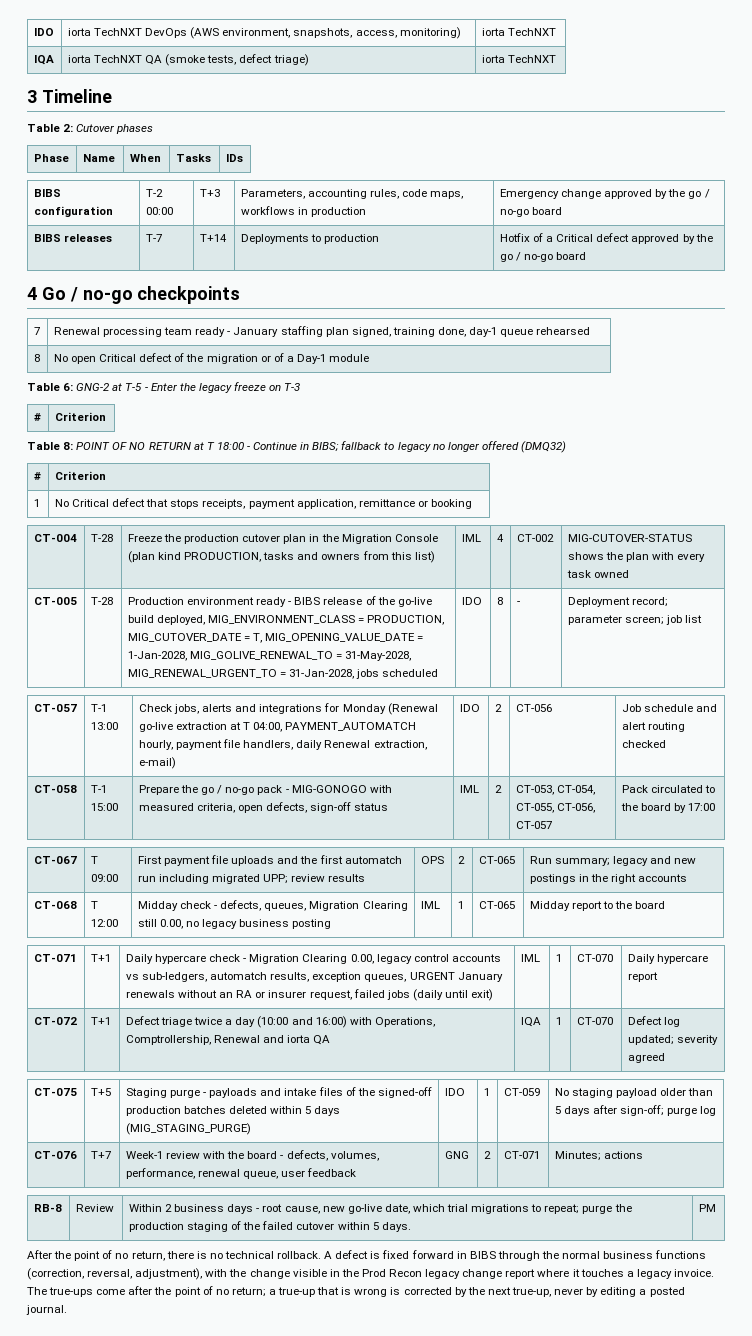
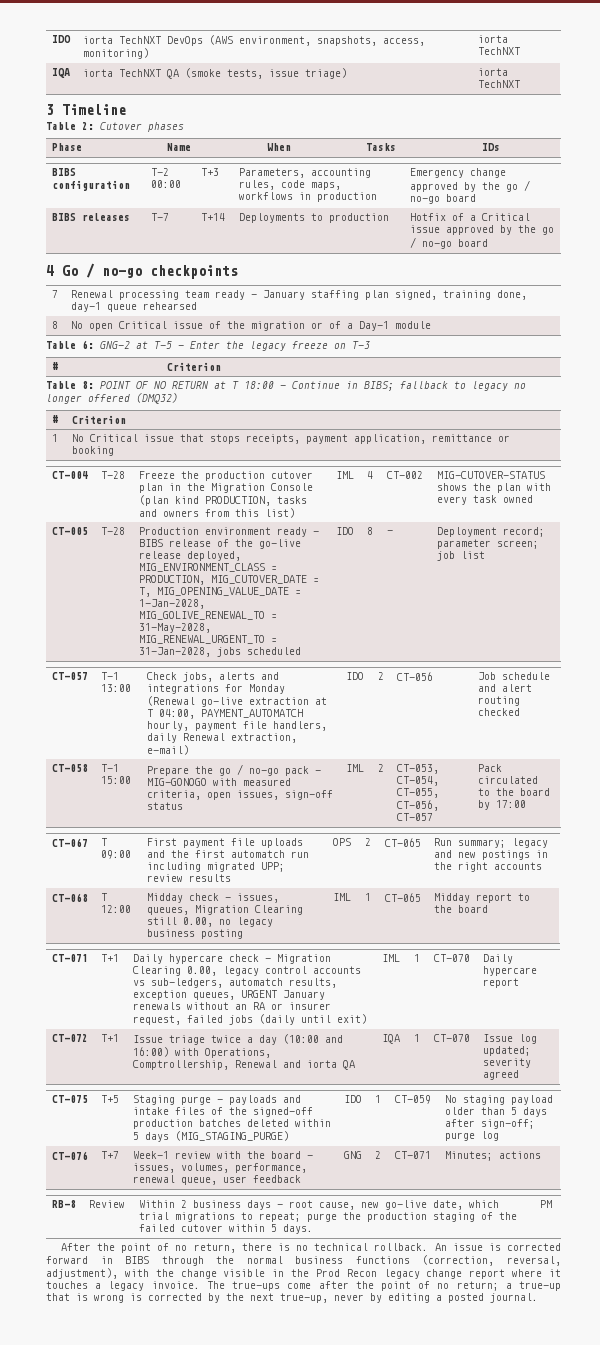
[239,54,273,63] defect -> [269,69,300,77] issue
[596,233,630,242] defect -> [410,225,441,233] issue
[139,353,173,362] defect -> [173,321,204,329] issue
[112,498,146,507] defect -> [144,434,175,442] issue
[127,615,154,623] build -> [139,551,182,559] release
[266,802,308,813] defects, -> [237,790,280,800] issues,
[220,900,262,911] defects, -> [237,893,280,903] issues,
[125,1016,160,1025] Defect -> [133,1035,164,1043] Issue
[627,1016,662,1025] Defect -> [483,1034,514,1042] Issue
[286,1150,328,1161] defects, -> [133,1163,176,1173] issues,
[324,1250,410,1259] A defect is fixed -> [434,1243,561,1251] An issue is corrected

